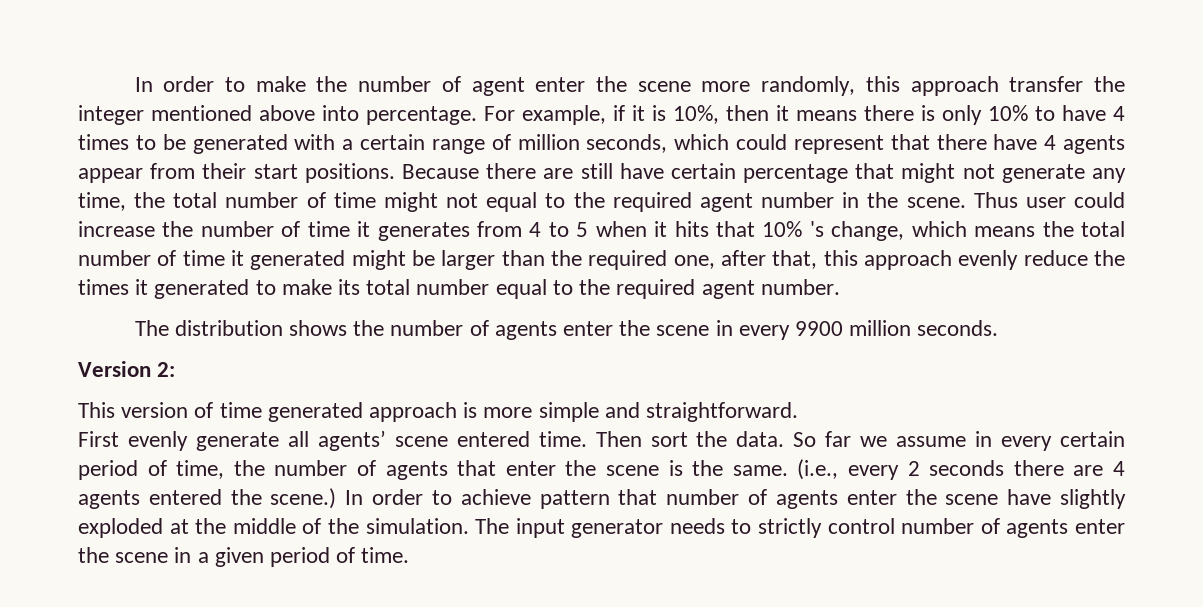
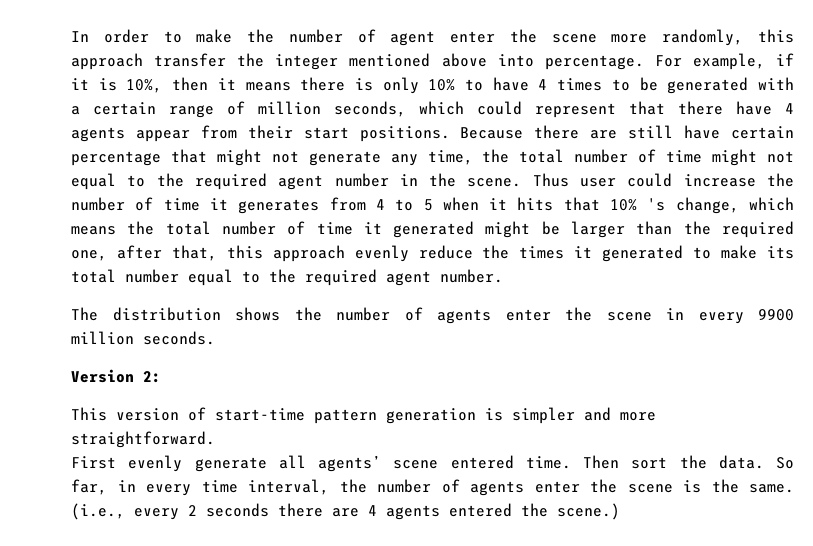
[219,402,640,422] time generated approach is more simple and -> [215,407,656,424] start-time pattern generation is simpler and more
[825,431,1125,451] [78,460,497,480] far we assume in every certain period of time, the number of agents that -> [71,479,524,496] far, in every time interval, the number of agents
[345,489,1127,509] [78,518,1125,538] [78,547,410,567] In order to achieve pattern that number of agents enter the scene have slightly exploded at the middle of the simulation. The input generator needs to strictly control number of agents enter the scene in a given period of time. -> (620, 511) none

